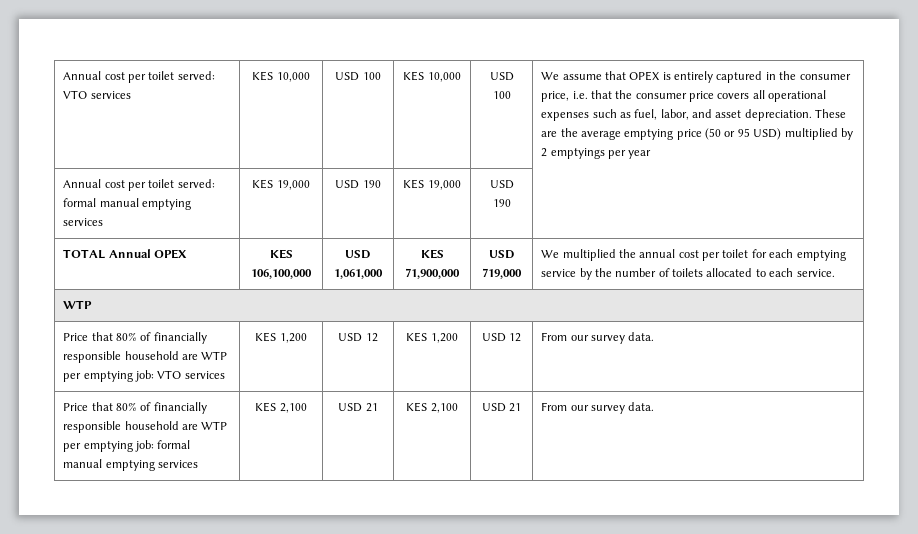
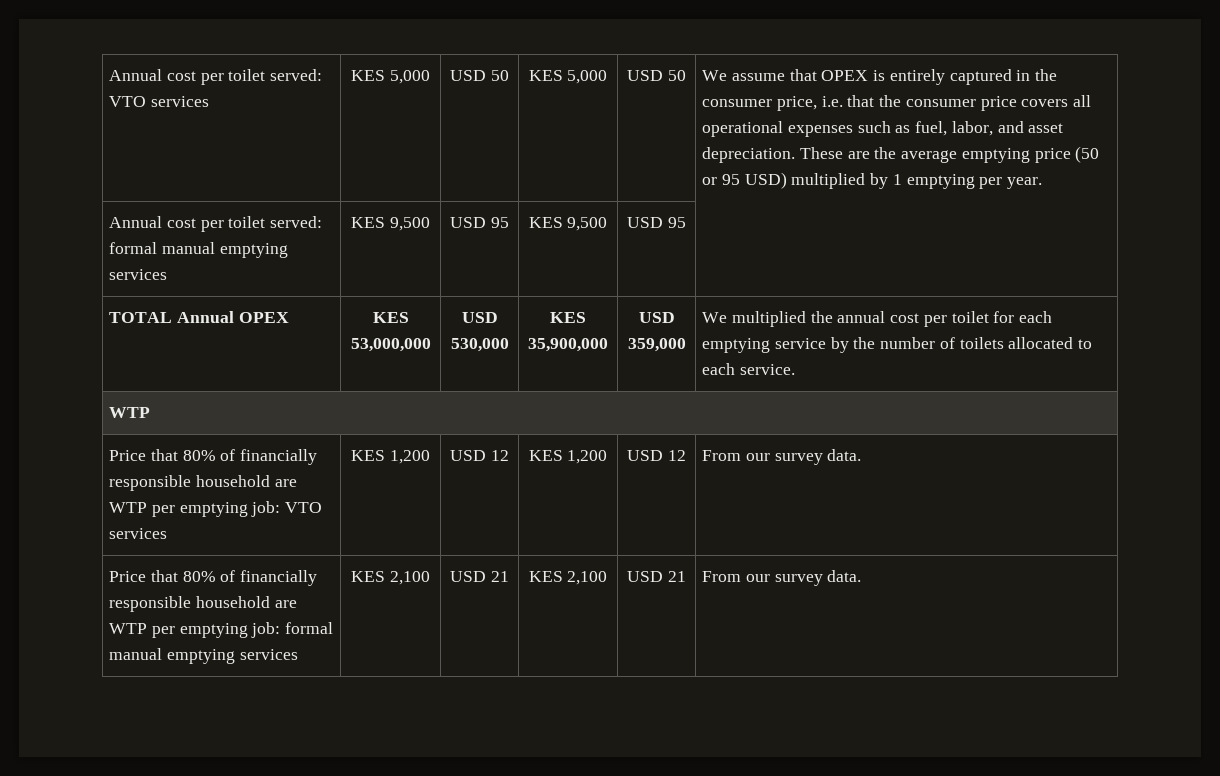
[276,72,310,82] [335,72,381,81] [403,71,461,82] [489,72,514,81] [492,91,511,99] 10,000 | USD 100 | KES 10,000 | USD 100 -> [389,70,430,84] [450,70,509,81] [528,70,608,84] [627,70,686,81] 5,000 | USD 50 | KES 5,000 | USD 50
[541,148,652,159] 2 emptyings per year -> [892,174,1042,189] 1 emptying per year.
[276,180,310,190] [335,180,381,189] [403,179,461,190] [489,180,514,189] [492,199,511,207] 19,000 | USD 190 | KES 19,000 | USD 190 -> [389,217,430,231] [450,217,509,228] [528,217,608,231] [627,217,686,228] 9,500 | USD 95 | KES 9,500 | USD 95
[251,269,312,279] [345,250,371,259] [334,269,383,279] [420,249,444,259] [405,268,460,279] [488,250,515,259] [482,268,522,279] 106,100,000 | USD 1,061,000 | KES 71,900,000 | USD 719,000 -> [350,338,431,352] [461,312,498,323] [450,338,509,352] [550,312,586,323] [528,338,608,352] [638,312,675,323] [627,338,686,352] 53,000,000 | USD 530,000 | KES 35,900,000 | USD 359,000

